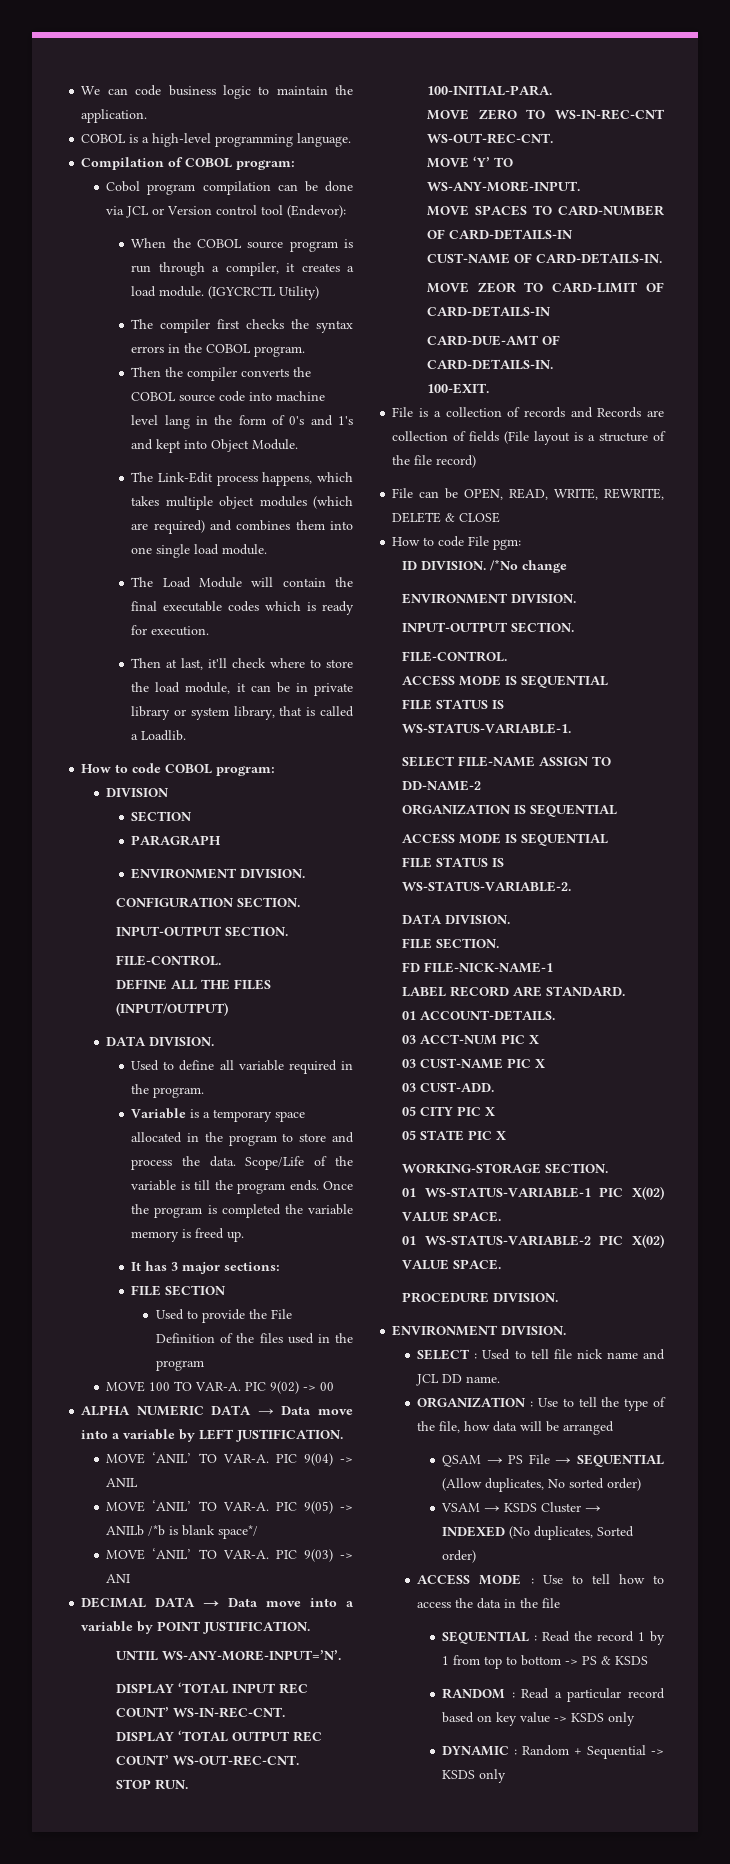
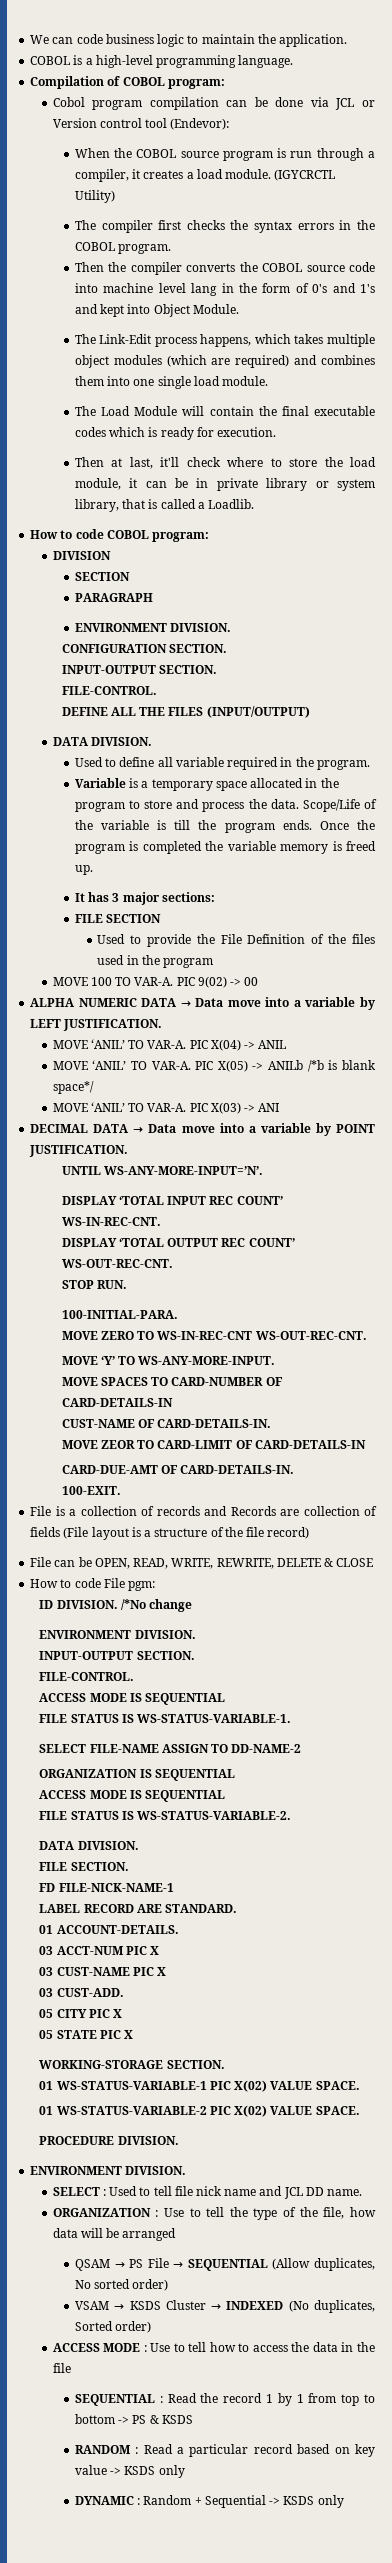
[303,1453,333,1466] 9(04) -> [210,1039,241,1051] X(04)
[303,1501,333,1514] 9(05) -> [217,1060,248,1072] X(05)
[303,1549,333,1562] 9(03) -> [210,1102,241,1114] X(03)

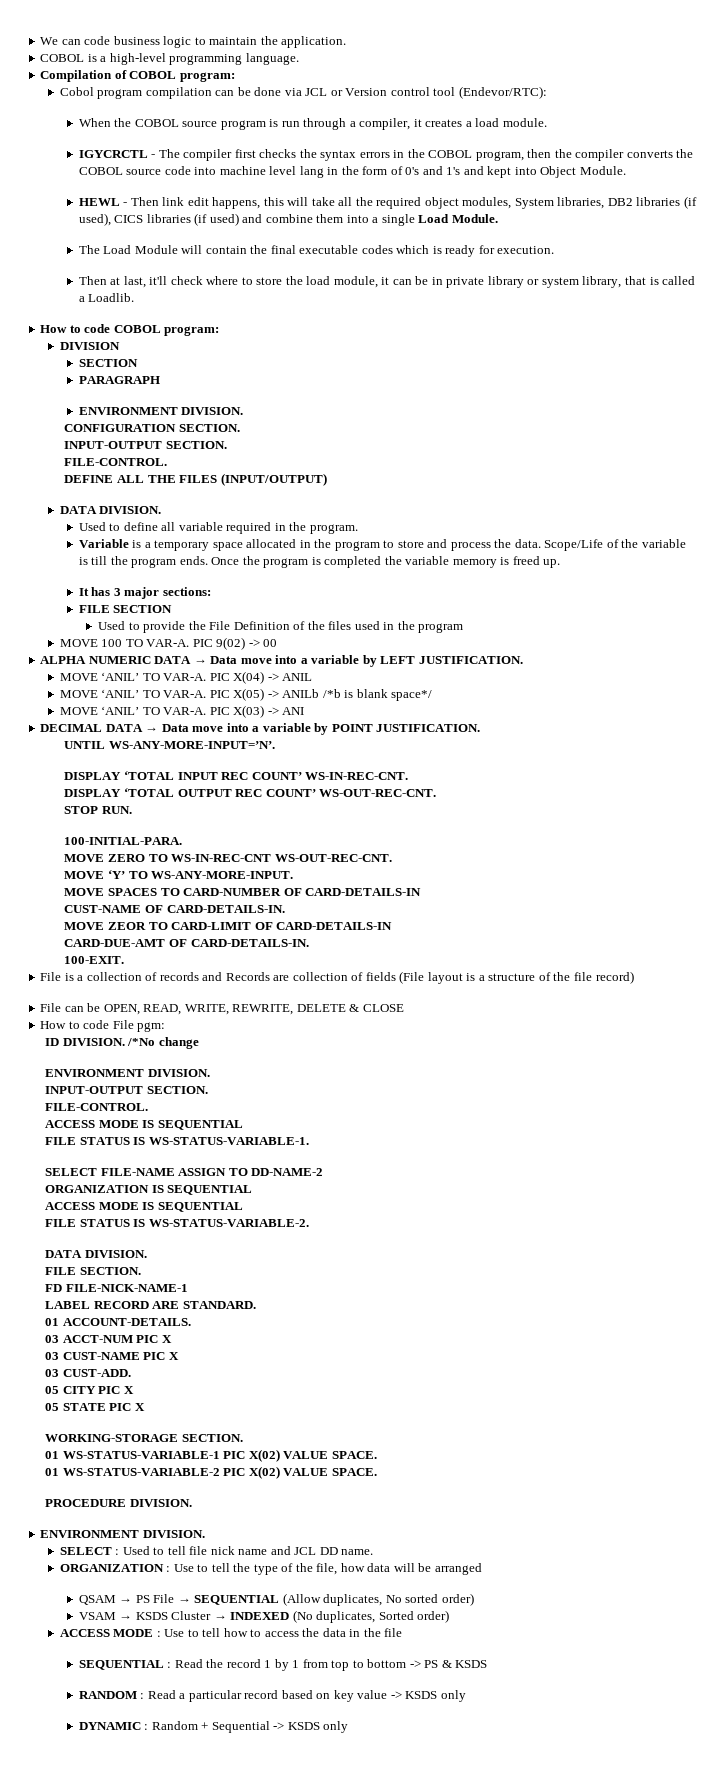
[170,118,230,130] (Endevor): -> [458,86,547,99] (Endevor/RTC):
[274,169,336,181] [74,190,115,203] (IGYCRCTL Utility) // -> [78,150,156,158] // IGYCRCTL -
[118,244,172,254] [74,262,104,272] program. // Then -> [475,149,552,161] program, then
[74,334,375,347] [74,355,375,368] [74,376,269,389] The Link-Edit process happens, which takes multiple object modules (which are required) and combines them into one single load module. -> [78,196,697,209] [78,213,498,226] HEWL - Then link edit happens, this will take all the required object modules, System libraries, DB2 libraries (if used), CICS libraries (if used) and combine them into a single Load Module.

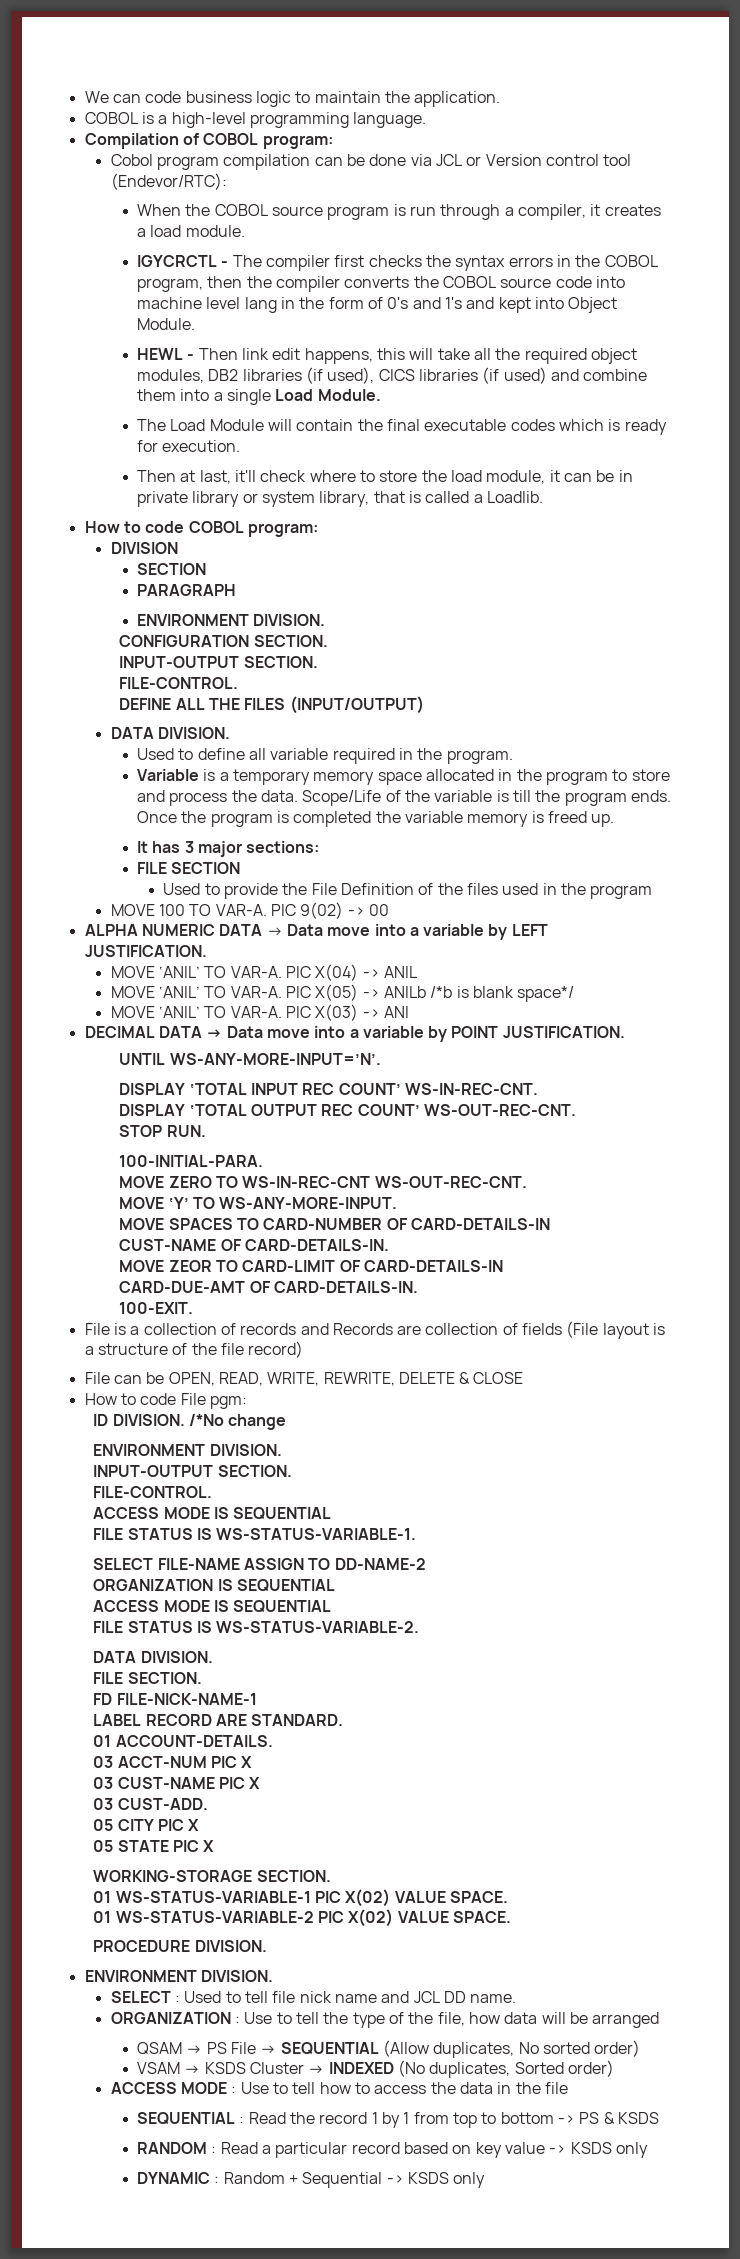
[514,197,605,209] System libraries, -> (205, 376) none
(210, 545) none -> [313,771,375,785] memory

